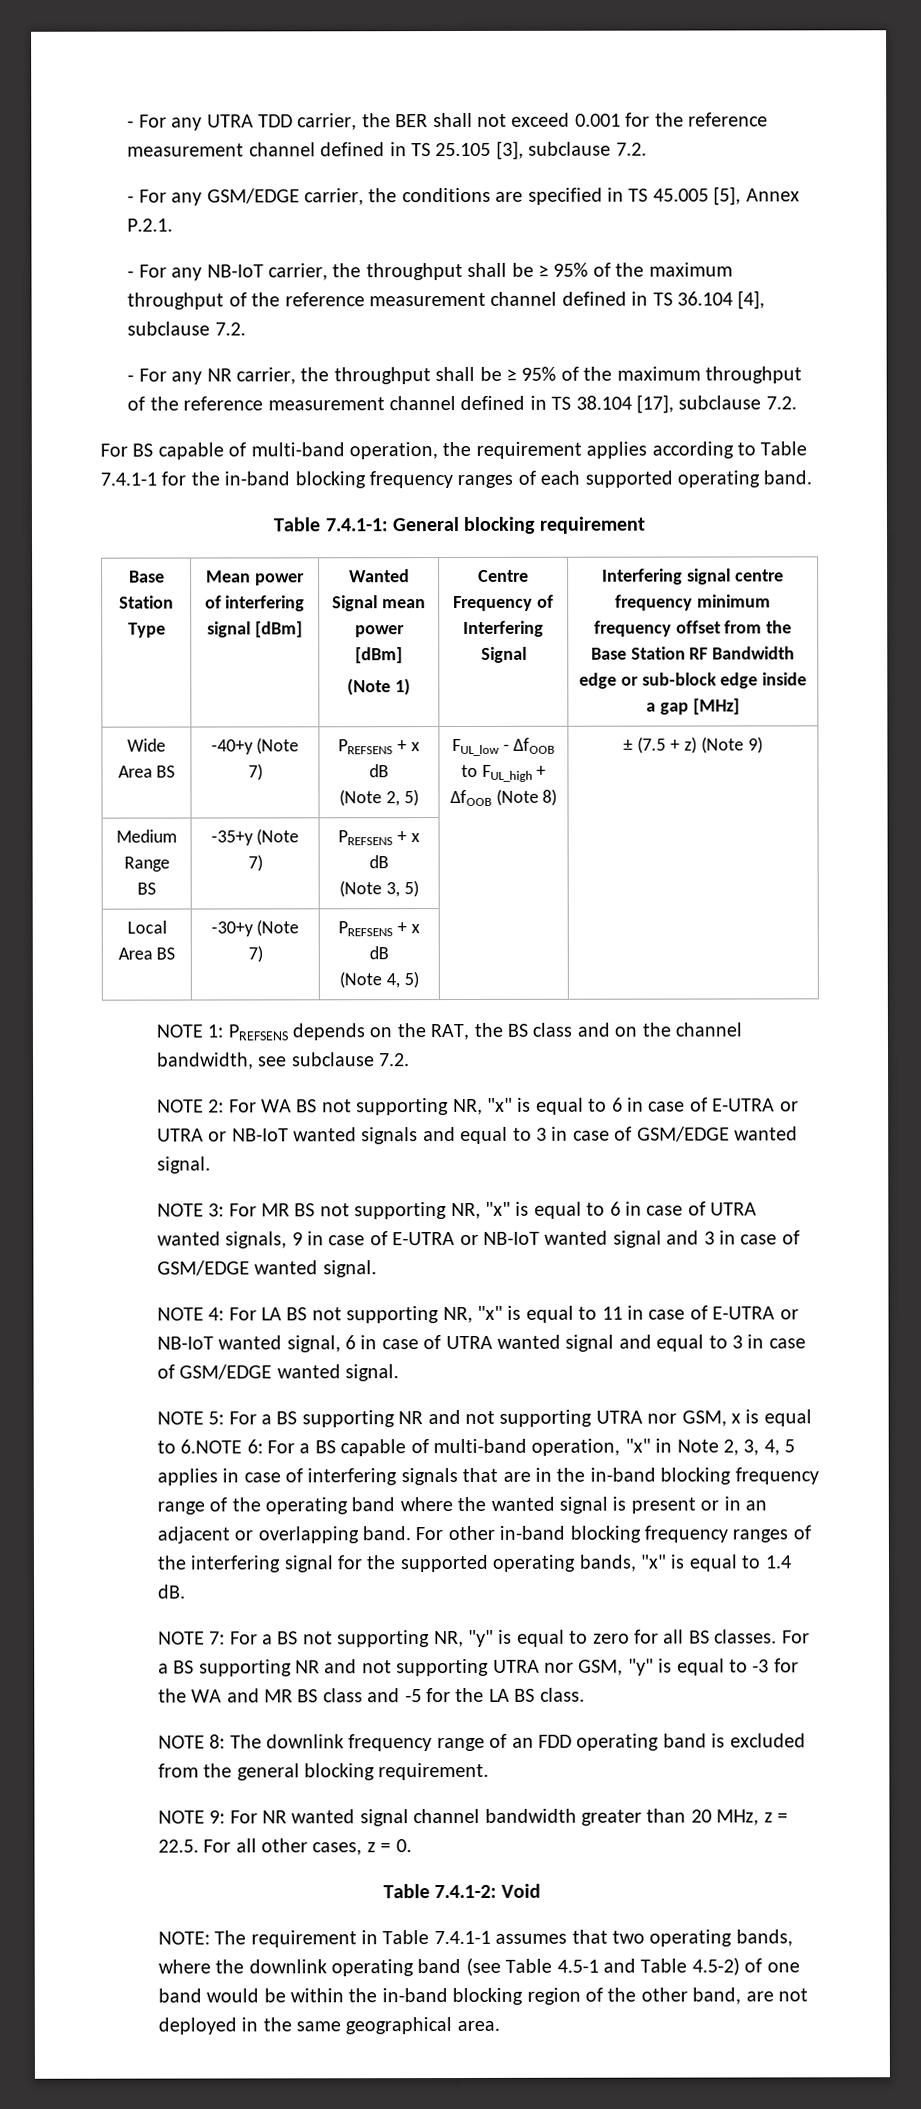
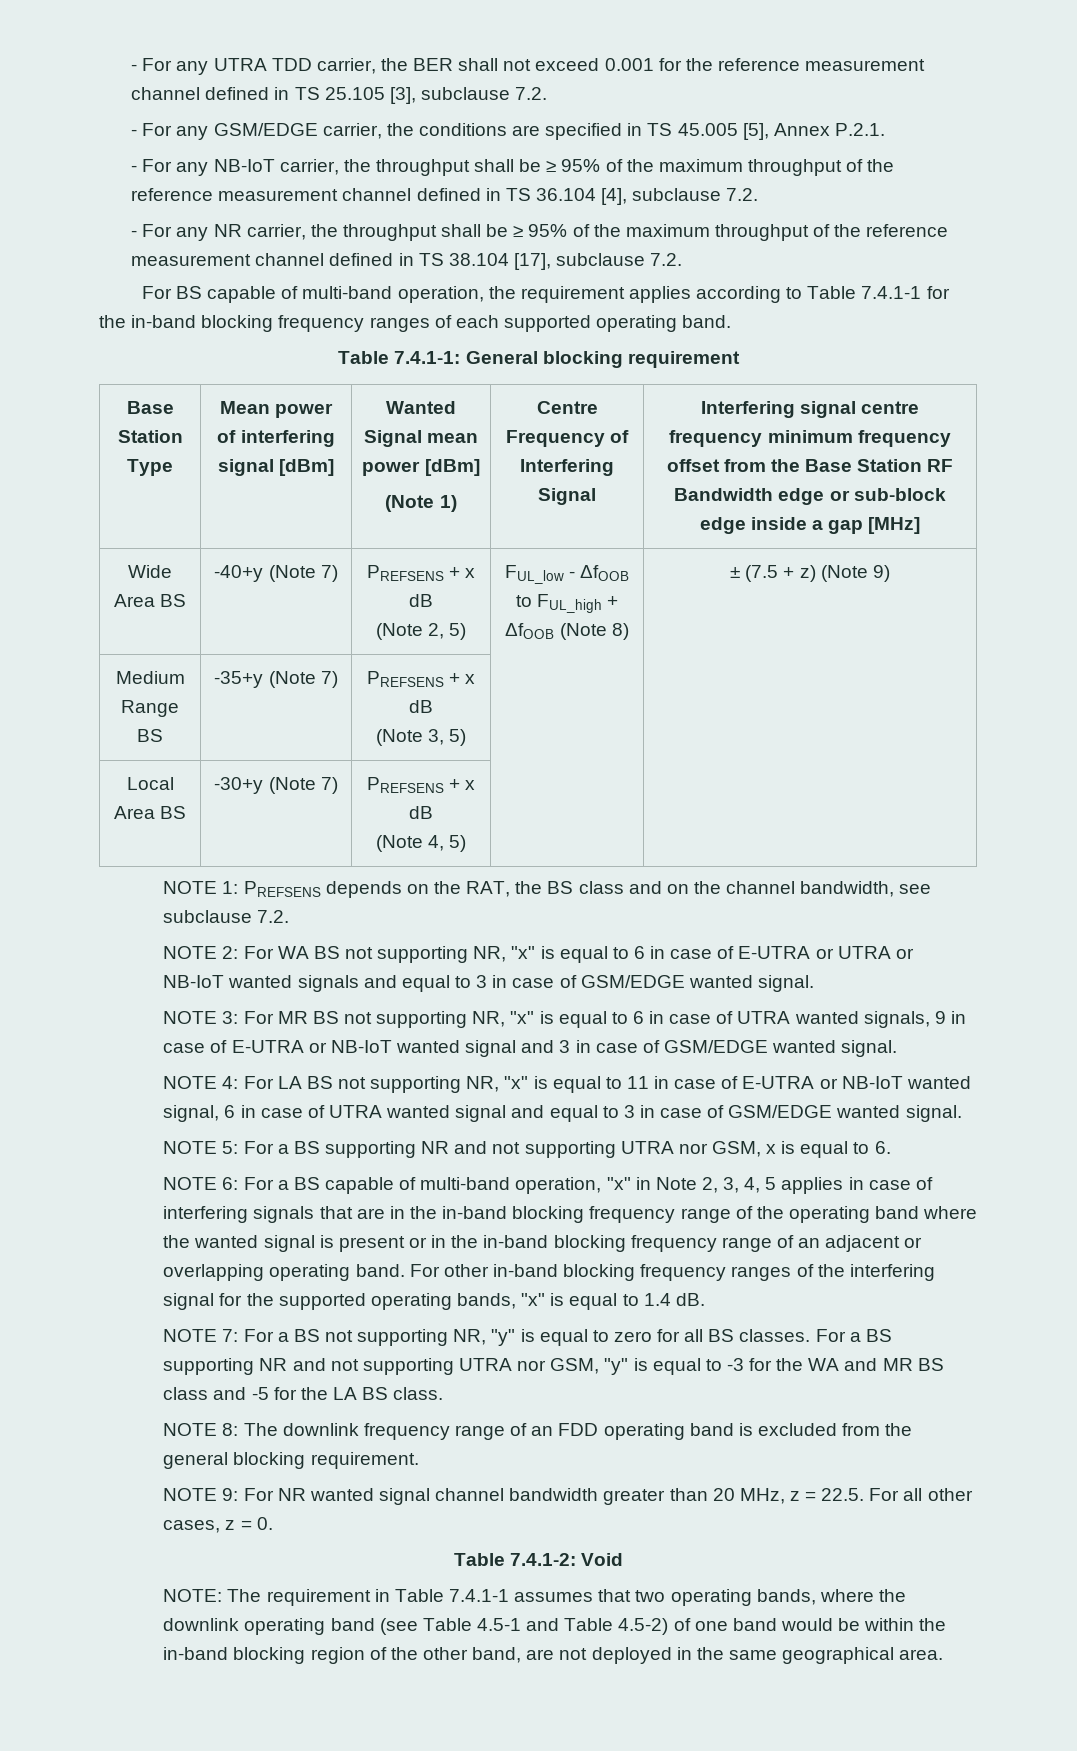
[180,1439,243,1454] 6.NOTE -> [874,1141,891,1154] [163,1177,218,1190] 6. // NOTE
(741, 1503) none -> [451,1235,794,1252] the in-band blocking frequency range of
(359, 1535) none -> [269,1264,351,1281] operating

